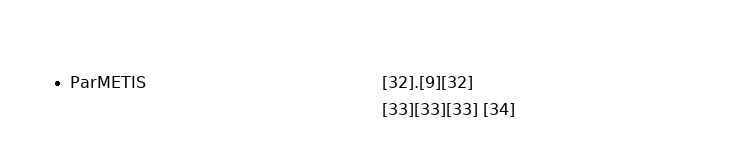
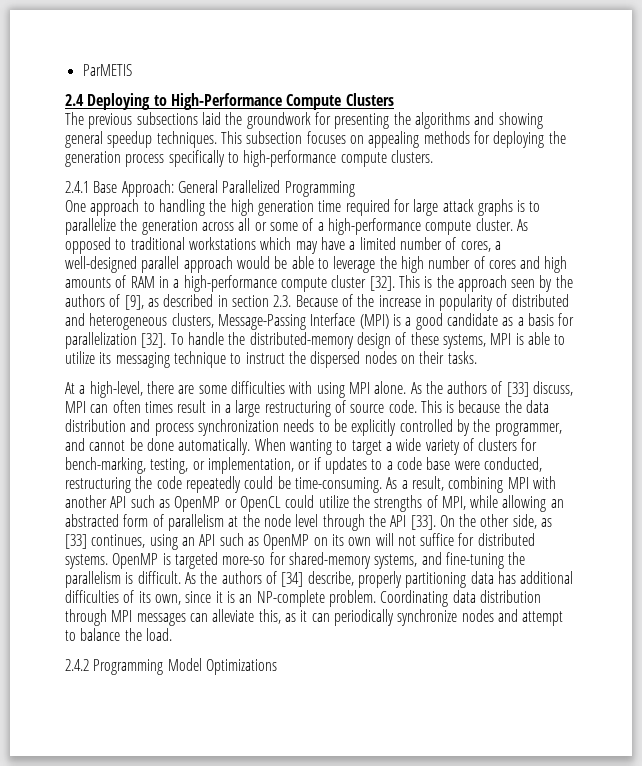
[382,76,473,90] [382,103,515,117] [32].[9][32] // [33][33][33] [34] -> [65,93,394,110] [65,112,543,129] [65,131,566,148] [65,150,433,167] [65,180,355,197] [65,199,541,216] [65,218,528,235] [65,237,501,254] [65,256,568,273] [65,275,573,292] [65,294,569,311] [65,313,575,330] [65,332,566,349] [65,351,477,368] [65,381,574,398] [65,400,550,417] [65,419,562,436] [65,438,538,455] [65,457,542,474] [65,476,556,493] [65,495,564,512] [65,514,553,531] [65,533,535,550] [65,552,526,569] [65,571,574,588] [65,590,541,607] [65,609,564,626] [65,628,172,641] [65,658,277,675] 2.4 Deploying to High-Performance Compute Clusters // The previous subsections laid the groundwork for presenting the algorithms and showing general speedup techniques. This subsection focuses on appealing methods for deploying the generation process specifically to high-performance compute clusters. // 2.4.1 Base Approach: General Parallelized Programming // One approach to handling the high generation time required for large attack graphs is to parallelize the generation across all or some of a high-performance compute cluster. As opposed to traditional workstations which may have a limited number of cores, a well-designed parallel approach would be able to leverage the high number of cores and high amounts of RAM in a high-performance compute cluster [32]. This is the approach seen by the authors of [9], as described in section 2.3. Because of the increase in popularity of distributed and heterogeneous clusters, Message-Passing Interface (MPI) is a good candidate as a basis for parallelization [32]. To handle the distributed-memory design of these systems, MPI is able to utilize its messaging technique to instruct the dispersed nodes on their tasks. // At a high-level, there are some difficulties with using MPI alone. As the authors of [33] discuss, MPI can often times result in a large restructuring of source code. This is because the data distribution and process synchronization needs to be explicitly controlled by the programmer, and cannot be done automatically. When wanting to target a wide variety of clusters for bench-marking, testing, or implementation, or if updates to a code base were conducted, restructuring the code repeatedly could be time-consuming. As a result, combining MPI with another API such as OpenMP or OpenCL could utilize the strengths of MPI, while allowing an abstracted form of parallelism at the node level through the API [33]. On the other side, as [33] continues, using an API such as OpenMP on its own will not suffice for distributed systems. OpenMP is targeted more-so for shared-memory systems, and fine-tuning the parallelism is difficult. As the authors of [34] describe, properly partitioning data has additional difficulties of its own, since it is an NP-complete problem. Coordinating data distribution through MPI messages can alleviate this, as it can periodically synchronize nodes and attempt to balance the load. // 2.4.2 Programming Model Optimizations

